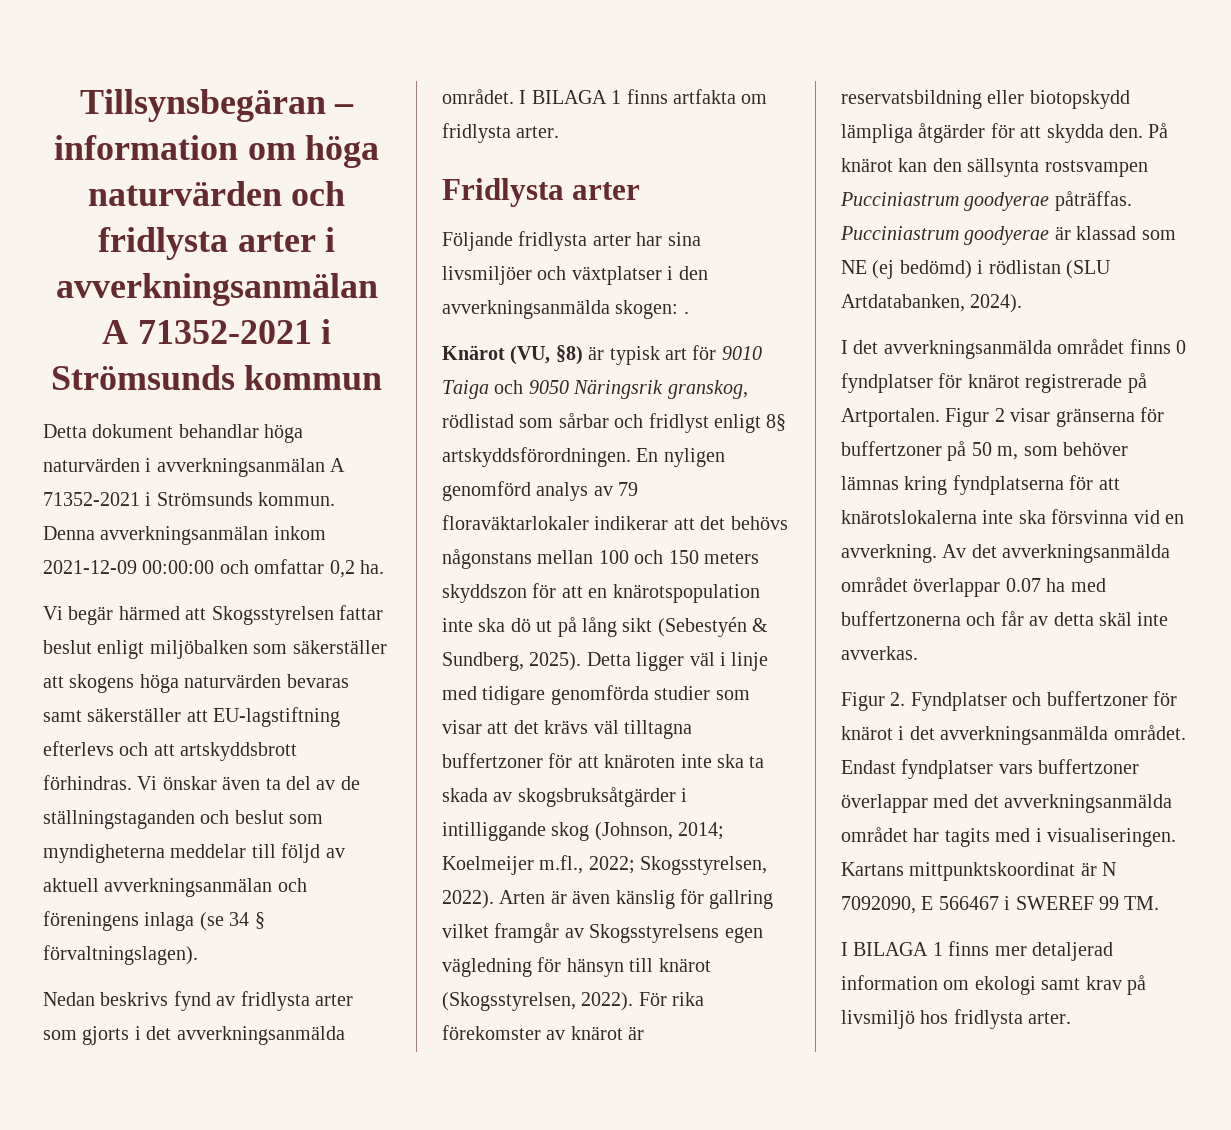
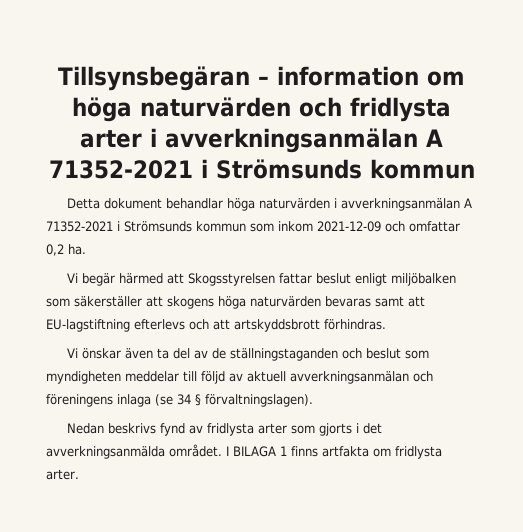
[258,492,336,506] [43,526,269,545] kommun. Denna avverkningsanmälan -> [196,221,274,232] kommun som
[142,560,215,574] 00:00:00 -> (381, 226) none
[87,708,182,722] säkerställer -> (404, 301) none
(132, 782) none -> (386, 324) //
[43,844,165,863] myndigheterna -> [46,371,121,384] myndigheten
[442,178,641,207] [442,231,701,251] [442,266,708,285] [442,300,689,319] [442,345,762,365] [442,379,748,399] [442,413,787,433] [442,447,725,467] [442,481,639,501] [442,515,788,530] [442,549,759,569] [442,583,760,603] [442,617,769,637] [442,652,769,671] [442,685,750,705] [442,720,692,739] [442,753,765,768] [442,787,688,807] [442,822,725,841] [442,855,768,875] [442,889,774,909] [442,923,763,943] [442,957,711,977] [442,992,705,1011] [442,1025,645,1040] [841,90,1130,109] [841,123,1169,143] [841,158,1148,177] [840,191,1132,211] [840,226,1176,245] [841,260,1111,279] [841,294,1023,313] [841,339,1186,359] [841,373,1147,393] [841,407,1164,427] [841,441,1128,461] [841,475,1120,495] [841,509,1184,524] [841,544,1171,563] [841,577,1106,597] [841,611,1169,626] [841,646,918,660] [841,691,1177,711] [841,725,1186,745] [841,759,1140,779] [841,794,1173,813] [841,827,1176,847] [841,862,1117,881] [841,896,1160,914] [841,941,1113,961] [841,975,1146,995] [841,1009,1072,1029] // Fridlysta arter // Följande fridlysta arter har sina livsmiljöer och växtplatser i den avverkningsanmälda skogen: . // Knärot (VU, §8) är typisk art för 9010 Taiga och 9050 Näringsrik granskog, rödlistad som sårbar och fridlyst enligt 8§ artskyddsförordningen. En nyligen genomförd analys av 79 floraväktarlokaler indikerar att det behövs någonstans mellan 100 och 150 meters skyddszon för att en knärotspopulation inte ska dö ut på lång sikt (Sebestyén & Sundberg, 2025). Detta ligger väl i linje med tidigare genomförda studier som visar att det krävs väl tilltagna buffertzoner för att knäroten inte ska ta skada av skogsbruksåtgärder i intilliggande skog (Johnson, 2014; Koelmeijer m.fl., 2022; Skogsstyrelsen, 2022). Arten är även känslig för gallring vilket framgår av Skogsstyrelsens egen vägledning för hänsyn till knärot (Skogsstyrelsen, 2022). För rika förekomster av knärot är reservatsbildning eller biotopskydd lämpliga åtgärder för att skydda den. På knärot kan den sällsynta rostsvampen Pucciniastrum goodyerae påträffas. Pucciniastrum goodyerae är klassad som NE (ej bedömd) i rödlistan (SLU Artdatabanken, 2024). // I det avverkningsanmälda området finns 0 fyndplatser för knärot registrerade på Artportalen. Figur 2 visar gränserna för buffertzoner på 50 m, som behöver lämnas kring fyndplatserna för att knärotslokalerna inte ska försvinna vid en avverkning. Av det avverkningsanmälda området överlappar 0.07 ha med buffertzonerna och får av detta skäl inte avverkas. // Figur 2. Fyndplatser och buffertzoner för knärot i det avverkningsanmälda området. Endast fyndplatser vars buffertzoner överlappar med det avverkningsanmälda området har tagits med i visualiseringen. Kartans mittpunktskoordinat är N 7092090, E 566467 i SWEREF 99 TM. // I BILAGA 1 finns mer detaljerad information om ekologi samt krav på livsmiljö hos fridlysta arter. -> (79, 474) none

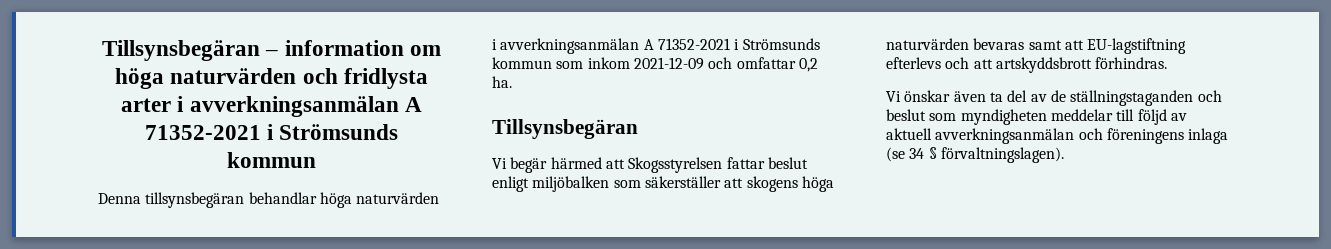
[67,198,163,209] Detta dokument -> [98,192,245,208] Denna tillsynsbegäran
(86, 249) none -> [492,119,638,139] // Tillsynsbegäran
[67,423,383,436] [46,444,442,459] [46,469,79,480] // Nedan beskrivs fynd av fridlysta arter som gjorts i det avverkningsanmälda området. I BILAGA 1 finns artfakta om fridlysta arter. -> (1064, 155) none

